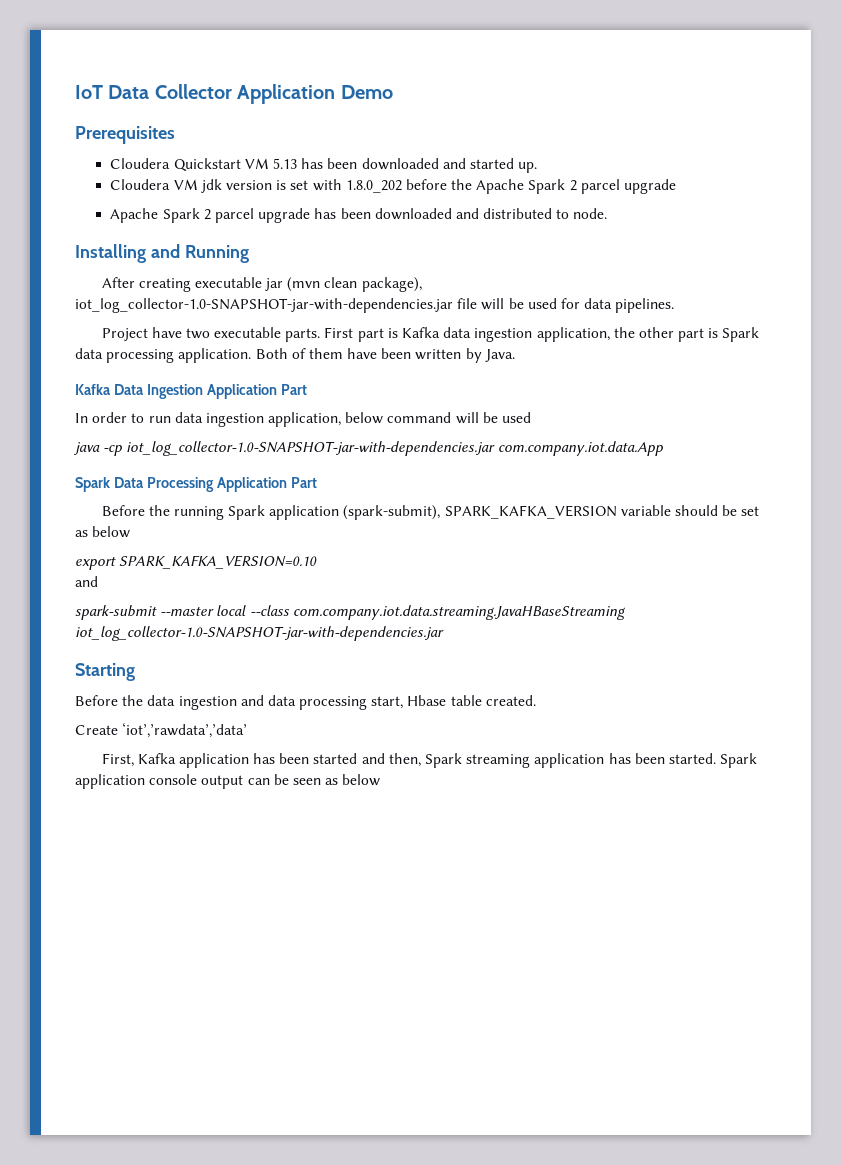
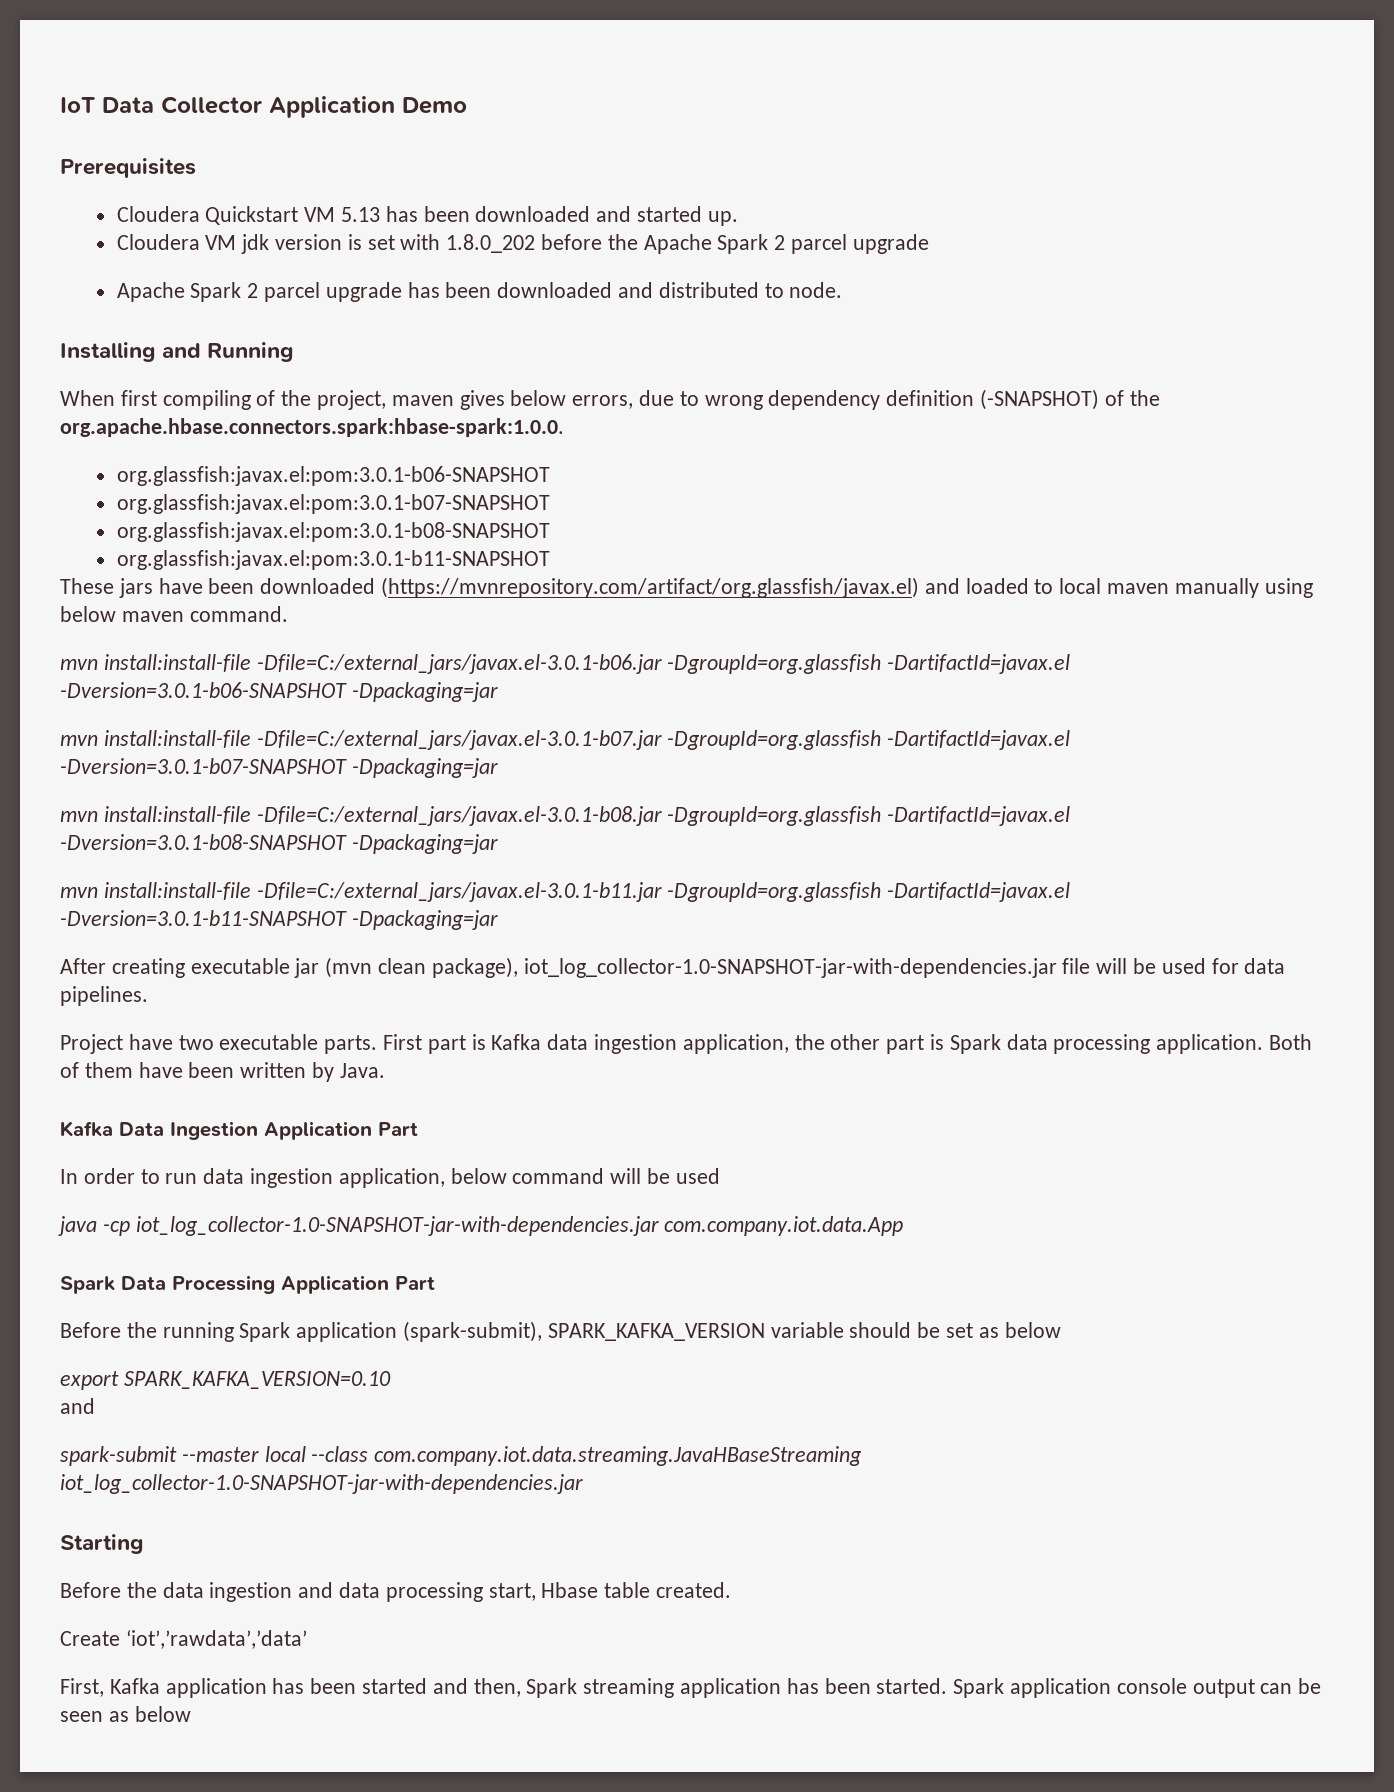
(249, 254) none -> [60,389,1160,410] [60,418,564,437] [116,466,550,486] [116,494,550,514] [116,522,550,542] [116,550,550,570] [60,577,1313,598] [60,606,288,622] [60,654,1071,674] [60,682,498,702] [60,730,1071,750] [60,758,498,778] [60,806,1071,826] [60,834,498,854] [60,882,1071,902] [60,910,498,930] // When first compiling of the project, maven gives below errors, due to wrong dependency definition (-SNAPSHOT) of the org.apache.hbase.connectors.spark:hbase-spark:1.0.0. // org.glassfish:javax.el:pom:3.0.1-b06-SNAPSHOT // org.glassfish:javax.el:pom:3.0.1-b07-SNAPSHOT // org.glassfish:javax.el:pom:3.0.1-b08-SNAPSHOT // org.glassfish:javax.el:pom:3.0.1-b11-SNAPSHOT // These jars have been downloaded (https://mvnrepository.com/artifact/org.glassfish/javax.el) and loaded to local maven manually using below maven command. // mvn install:install-file -Dfile=C:/external_jars/javax.el-3.0.1-b06.jar -DgroupId=org.glassfish -DartifactId=javax.el -Dversion=3.0.1-b06-SNAPSHOT -Dpackaging=jar // mvn install:install-file -Dfile=C:/external_jars/javax.el-3.0.1-b07.jar -DgroupId=org.glassfish -DartifactId=javax.el -Dversion=3.0.1-b07-SNAPSHOT -Dpackaging=jar // mvn install:install-file -Dfile=C:/external_jars/javax.el-3.0.1-b08.jar -DgroupId=org.glassfish -DartifactId=javax.el -Dversion=3.0.1-b08-SNAPSHOT -Dpackaging=jar // mvn install:install-file -Dfile=C:/external_jars/javax.el-3.0.1-b11.jar -DgroupId=org.glassfish -DartifactId=javax.el -Dversion=3.0.1-b11-SNAPSHOT -Dpackaging=jar

